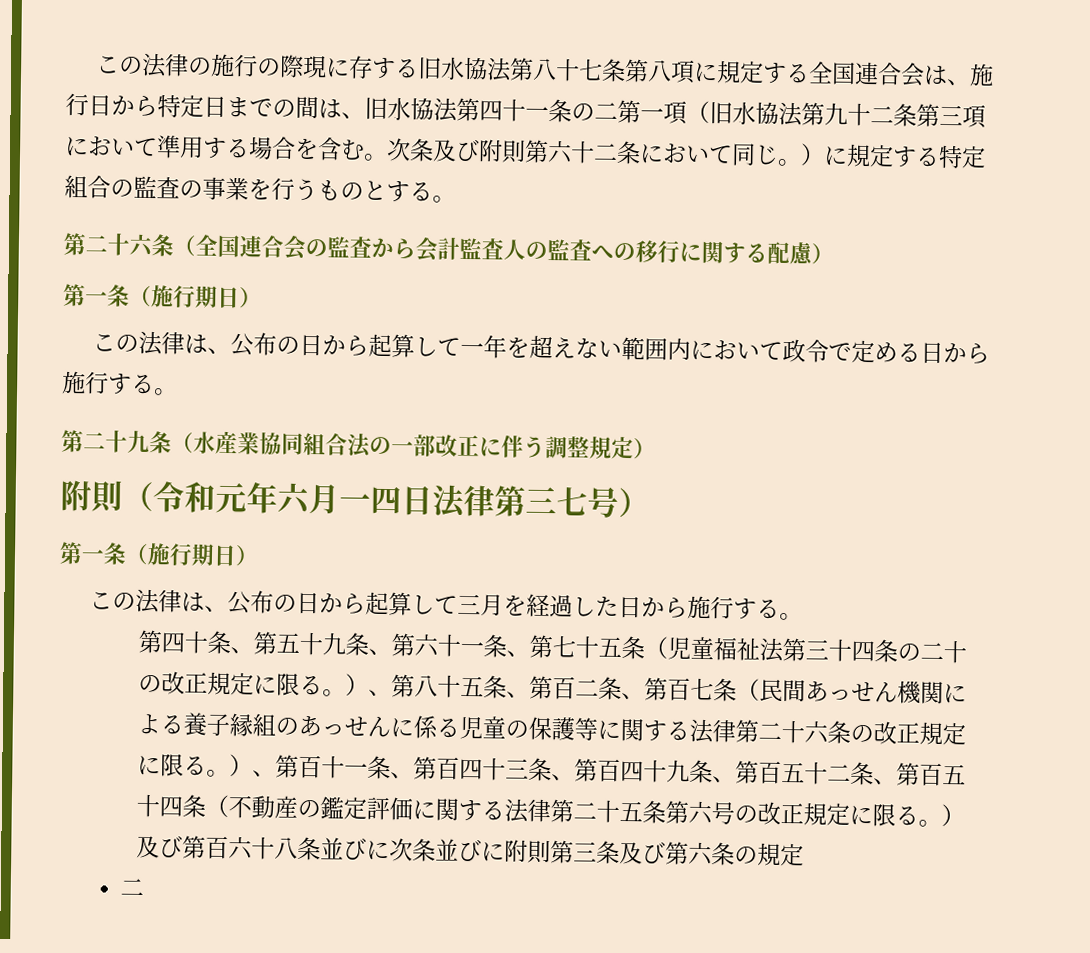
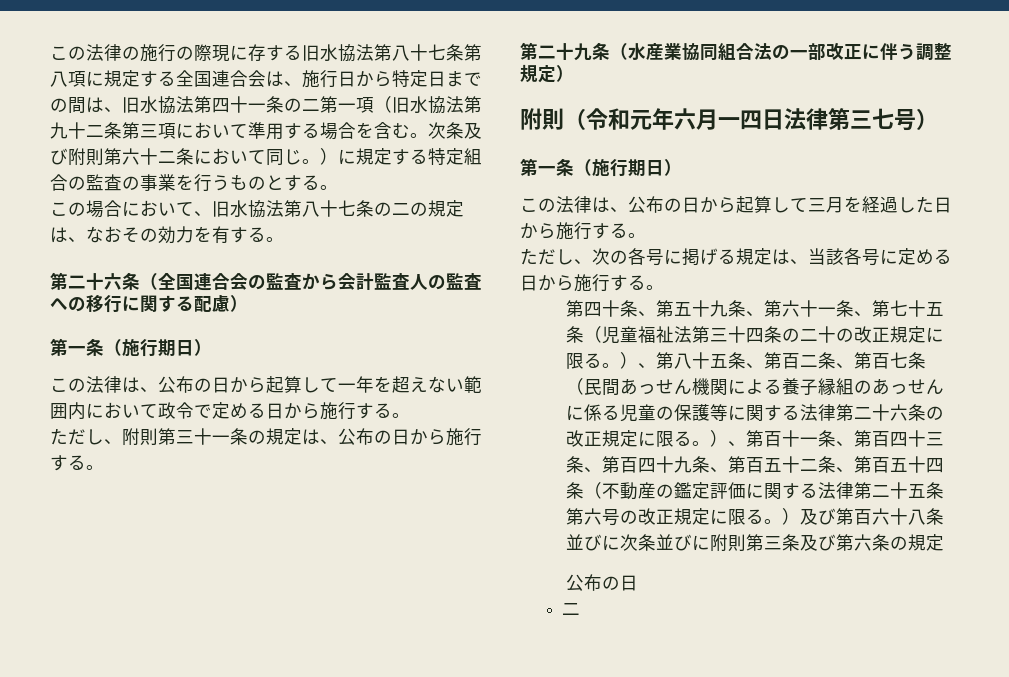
(456, 199) none -> [50,200,464,218] [50,226,284,244] // この場合において、旧水協法第八十七条の二の規定は、なおその効力を有する。
(178, 392) none -> [50,428,482,446] [50,455,104,471] // ただし、附則第三十一条の規定は、公布の日から施行する。
(804, 616) none -> [520,248,952,266] [520,274,664,292] // ただし、次の各号に掲げる規定は、当該各号に定める日から施行する。
(804, 854) none -> [566,574,639,591] // 公布の日

